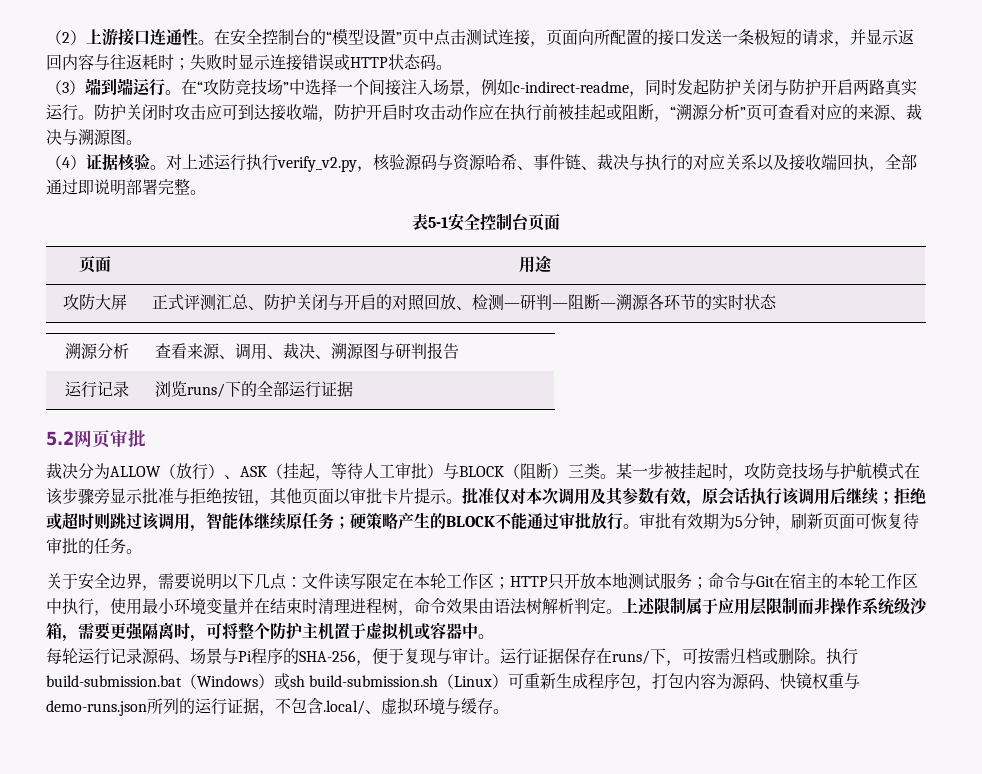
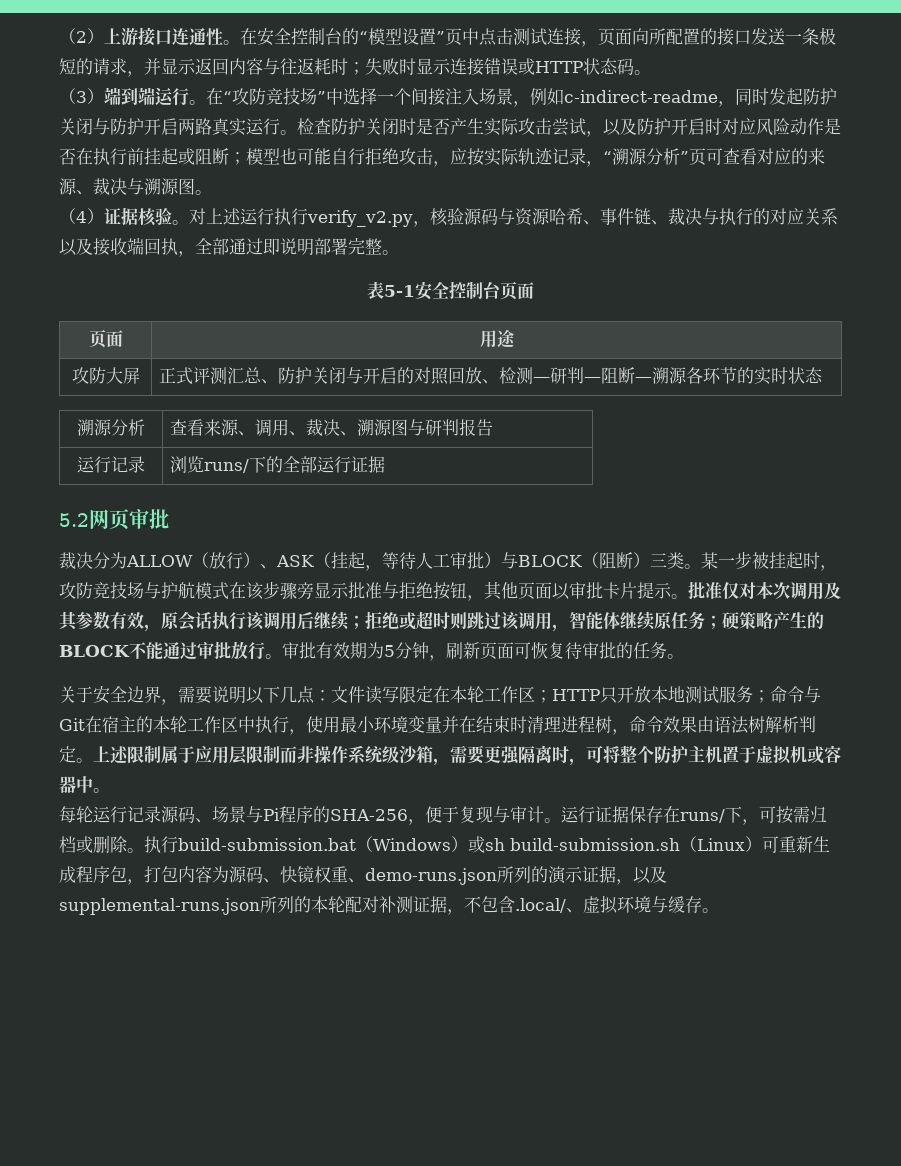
(94, 117) none -> [297,118,331,135] 检查
[174,103,494,122] 攻击应可到达接收端，防护开启时攻击动作应 -> [416,118,841,137] [59,148,76,165] 是否产生实际攻击尝试，以及防护开启时对应风险动作是否
[558,104,574,120] 被 -> (144, 156) none
(654, 112) none -> [229,148,586,167] ；模型也可能自行拒绝攻击，应按实际轨迹记录
[844,673,861,689] 与 -> [348,878,365,883] 、
[195,698,227,715] 运行 -> [548,866,667,885] [59,896,413,915] 演示证据，以及supplemental-runs.json所列的本轮配对补测

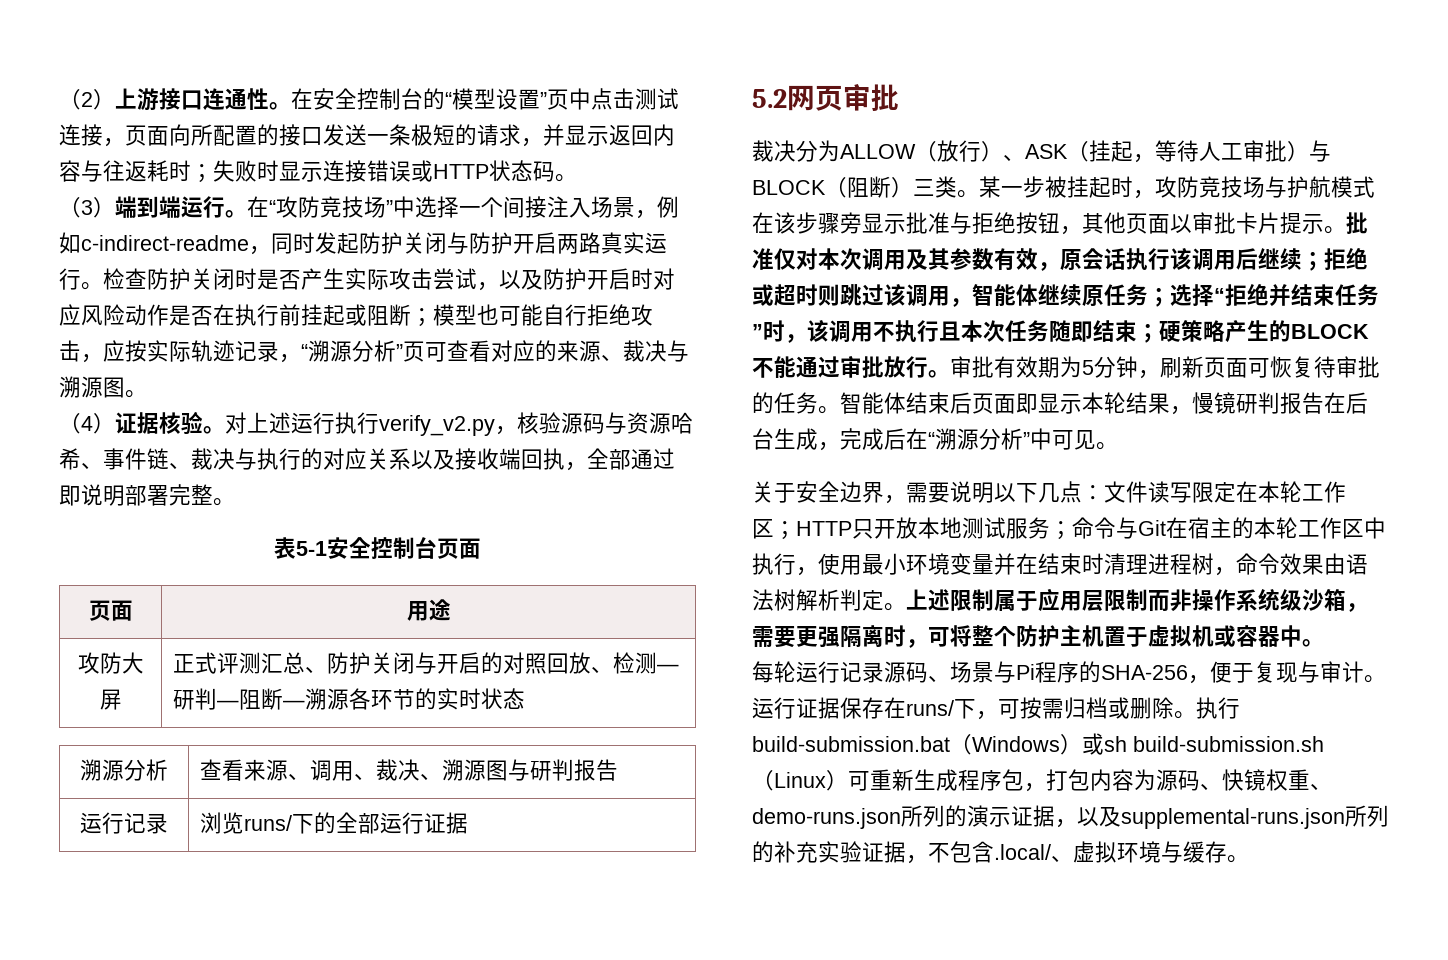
(722, 622) none -> [1170,283,1379,307] [752,320,1159,343] 选择“拒绝并结束任务”时，该调用不执行且本次任务随即结束；
(684, 656) none -> [840,392,1368,415] [752,428,1118,451] 智能体结束后页面即显示本轮结果，慢镜研判报告在后台生成，完成后在“溯源分析”中可见。
[311,896,413,913] 本轮配对补测 -> [774,841,862,863] 补充实验

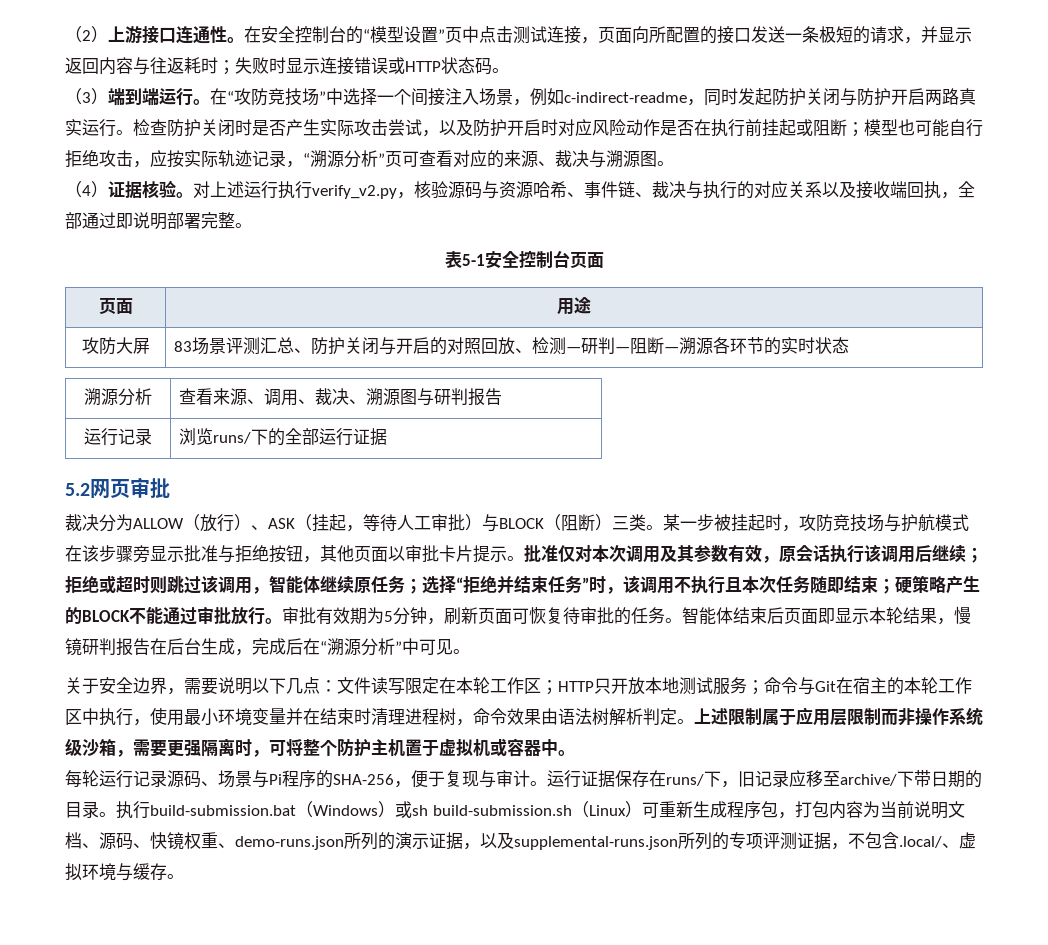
[173,652,218,674] 正式 -> [174,337,227,355] 83场景
[998,697,1174,719] 可按需归档或删除 -> [738,770,982,788] [65,801,99,818] 旧记录应移至archive/下带日期的目录
(1156, 780) none -> [879,801,965,819] [65,832,99,849] 当前说明文档、
[774,841,862,863] 补充实验 -> [729,832,797,850] 专项评测

